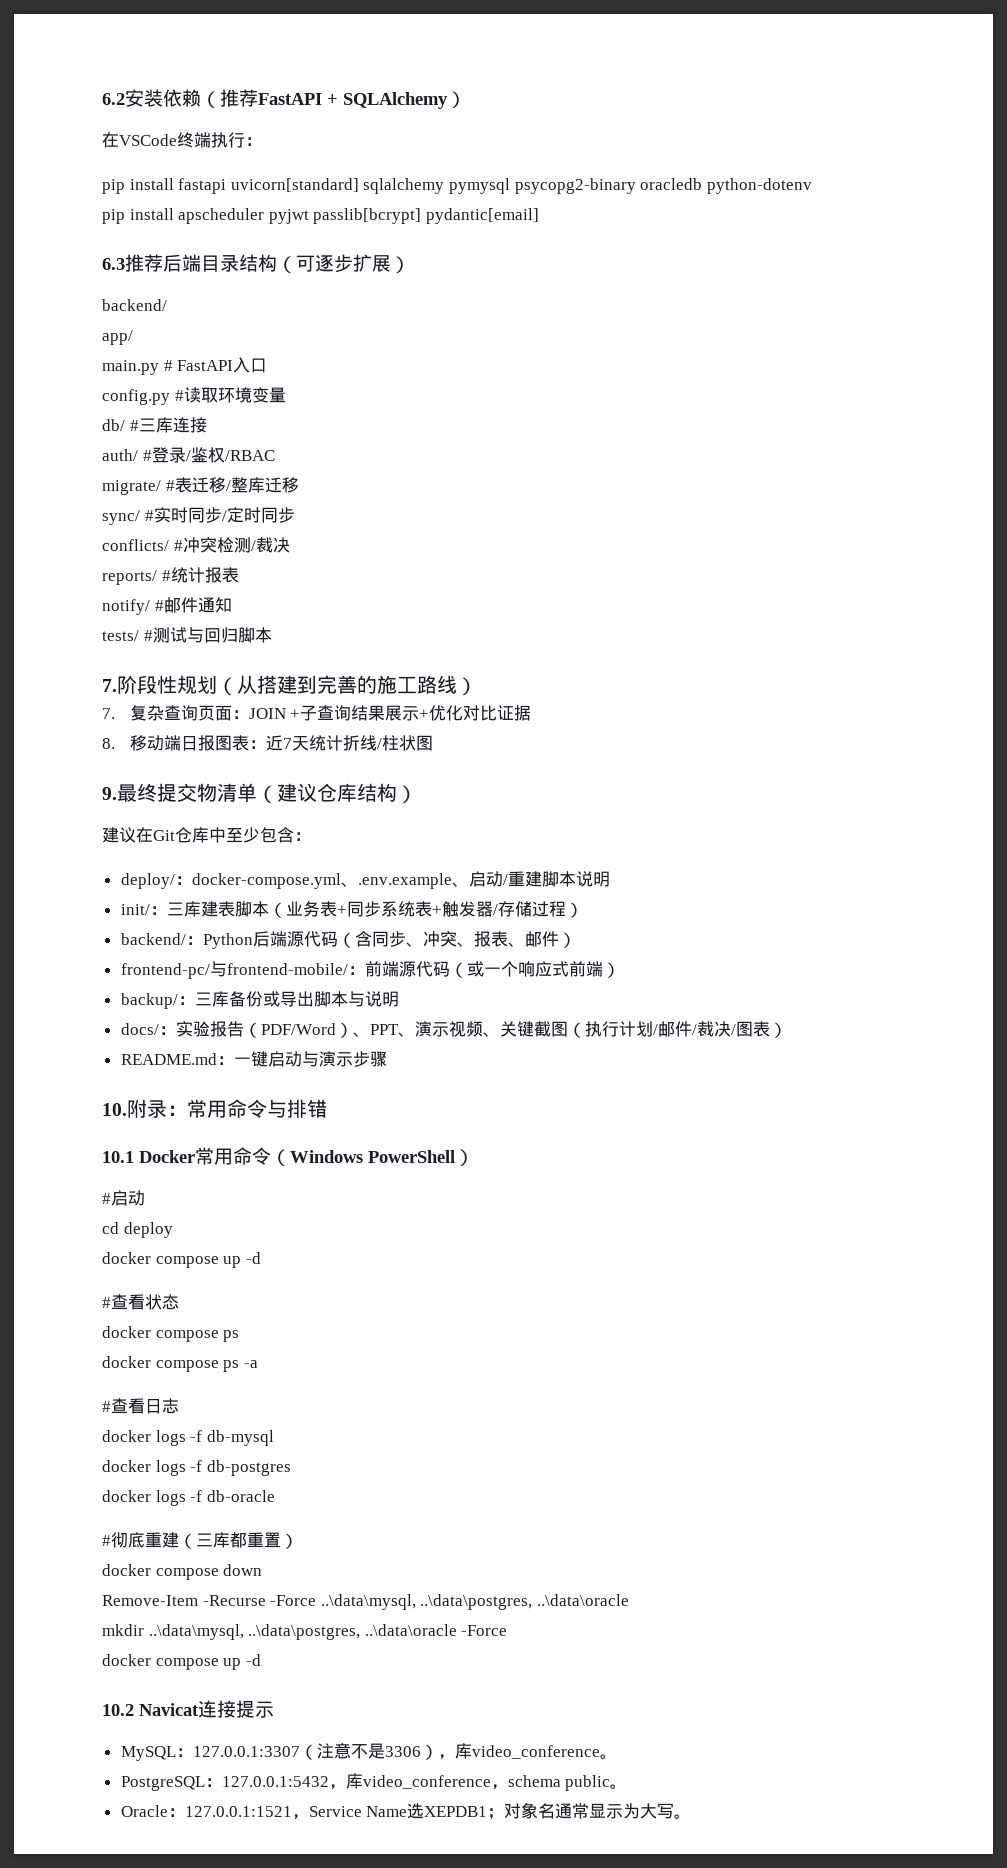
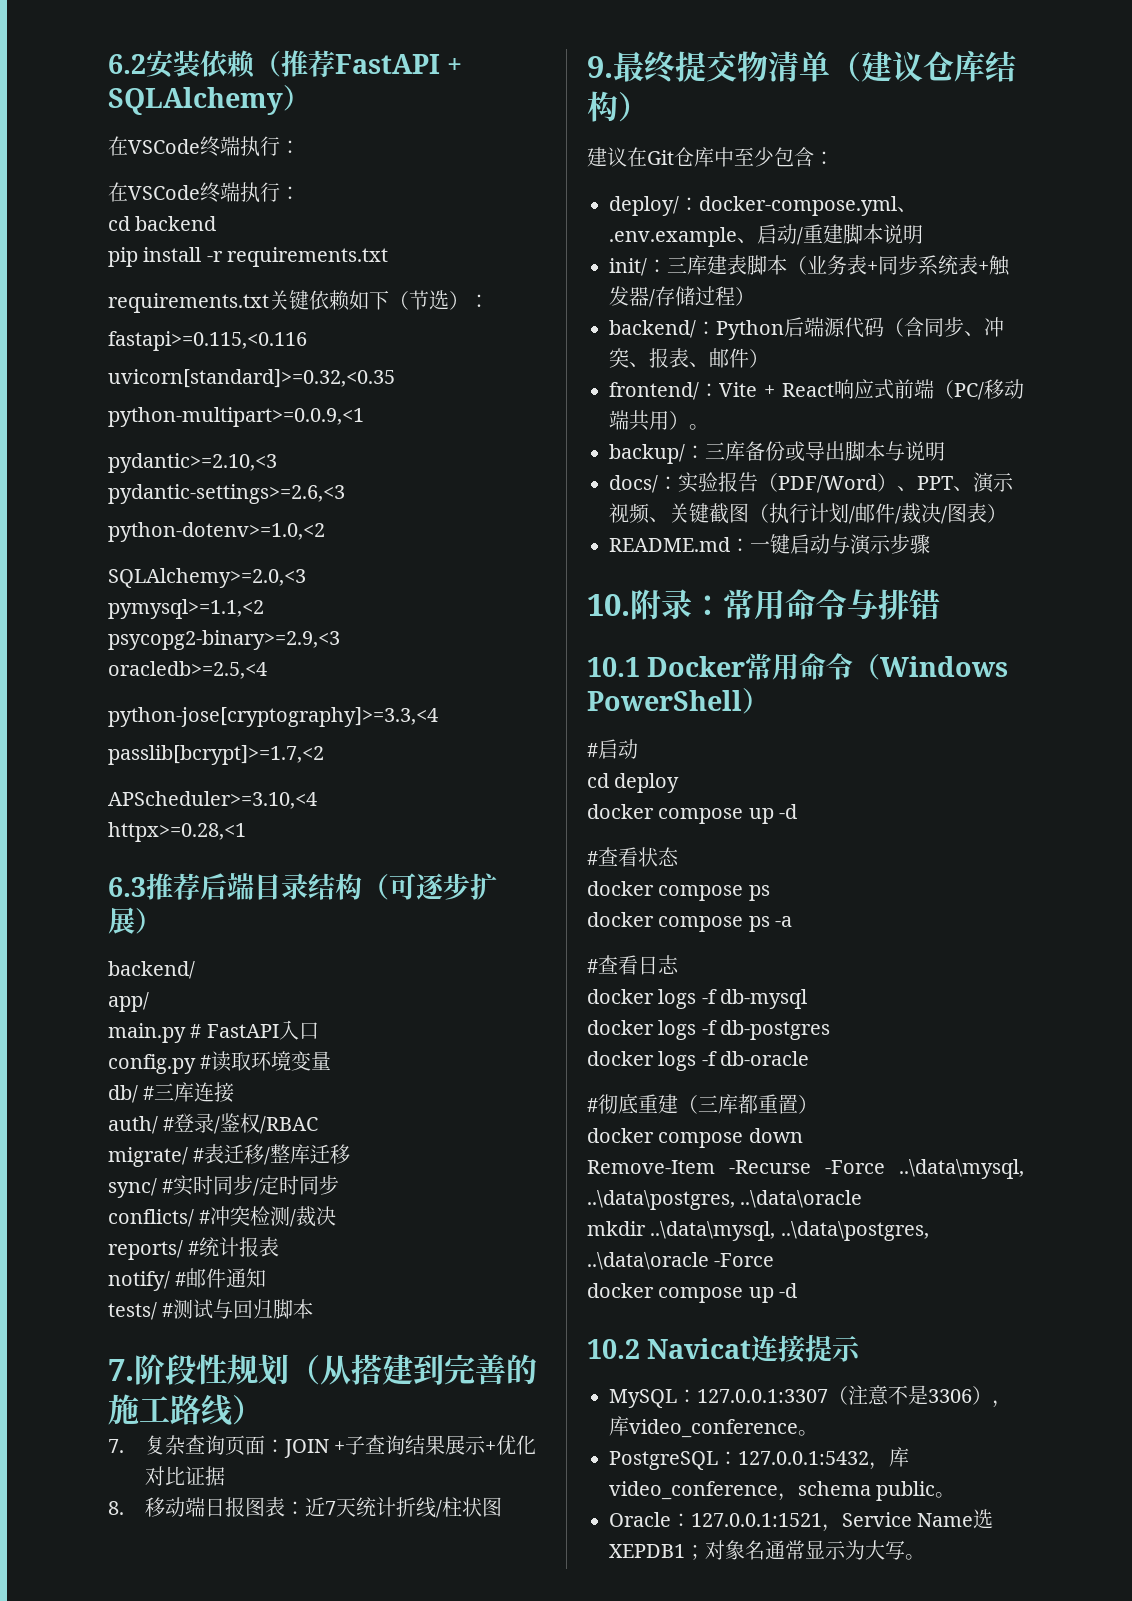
[102,178,812,194] [102,208,539,224] pip install fastapi uvicorn[standard] sqlalchemy pymysql psycopg2-binary oracledb python-dotenv // pip install apscheduler pyjwt passlib[bcrypt] pydantic[email] -> [108,182,300,203] [108,216,217,231] [108,247,389,267] [108,290,489,313] [108,331,307,351] [108,369,395,388] [108,407,364,427] [108,453,277,473] [108,484,345,504] [108,522,325,542] [108,568,306,588] [108,599,264,619] [108,630,340,650] [108,661,267,679] [108,707,438,727] [108,745,324,765] [108,791,317,809] [108,822,246,842] 在VSCode终端执行： // cd backend // pip install -r requirements.txt // requirements.txt关键依赖如下（节选）： // fastapi>=0.115,<0.116 // uvicorn[standard]>=0.32,<0.35 // python-multipart>=0.0.9,<1 // pydantic>=2.10,<3 // pydantic-settings>=2.6,<3 // python-dotenv>=1.0,<2 // SQLAlchemy>=2.0,<3 // pymysql>=1.1,<2 // psycopg2-binary>=2.9,<3 // oracledb>=2.5,<4 // python-jose[cryptography]>=3.3,<4 // passlib[bcrypt]>=1.7,<2 // APScheduler>=3.10,<4 // httpx>=0.28,<1
[120,961,620,979] frontend-pc/与frontend-mobile/：前端源代码（或一个响应式前端） -> [609,379,1024,400] [609,410,709,431] frontend/：Vite + React响应式前端（PC/移动端共用）。

